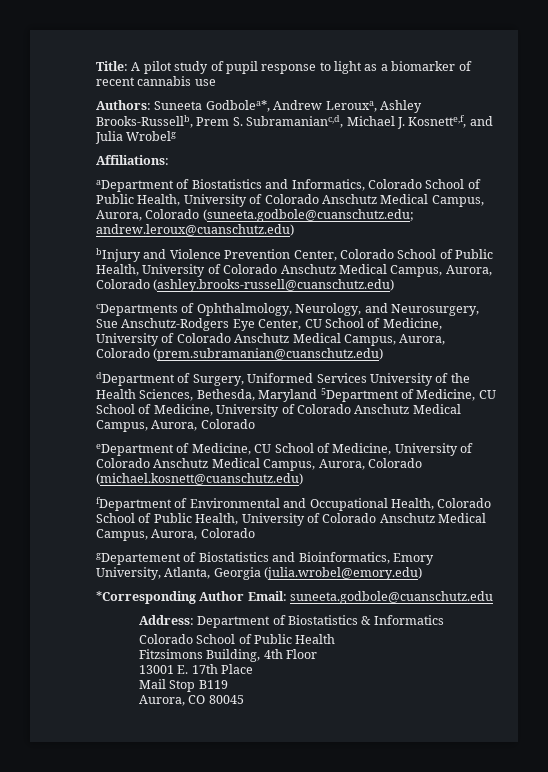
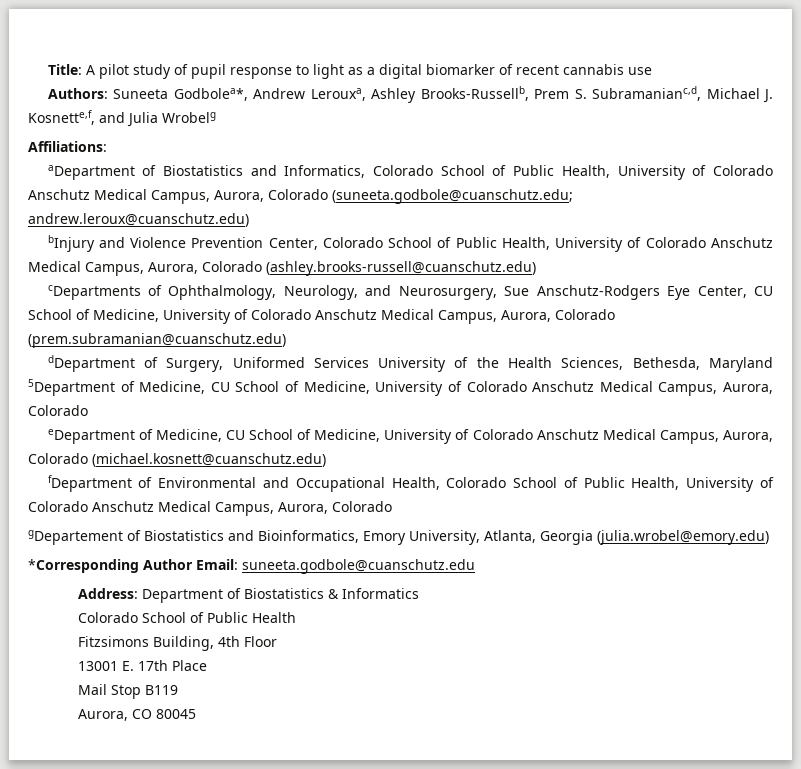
(388, 67) none -> [378,64,422,79] digital

